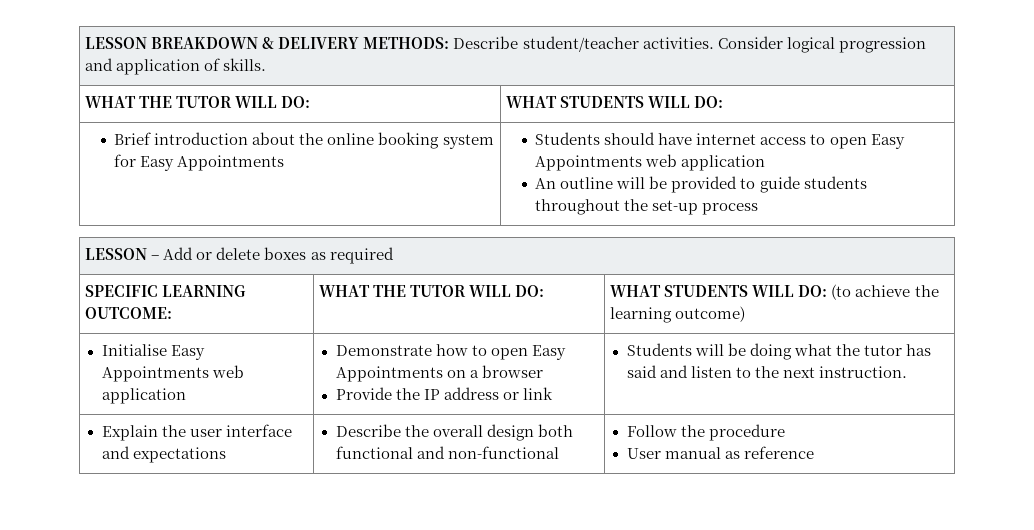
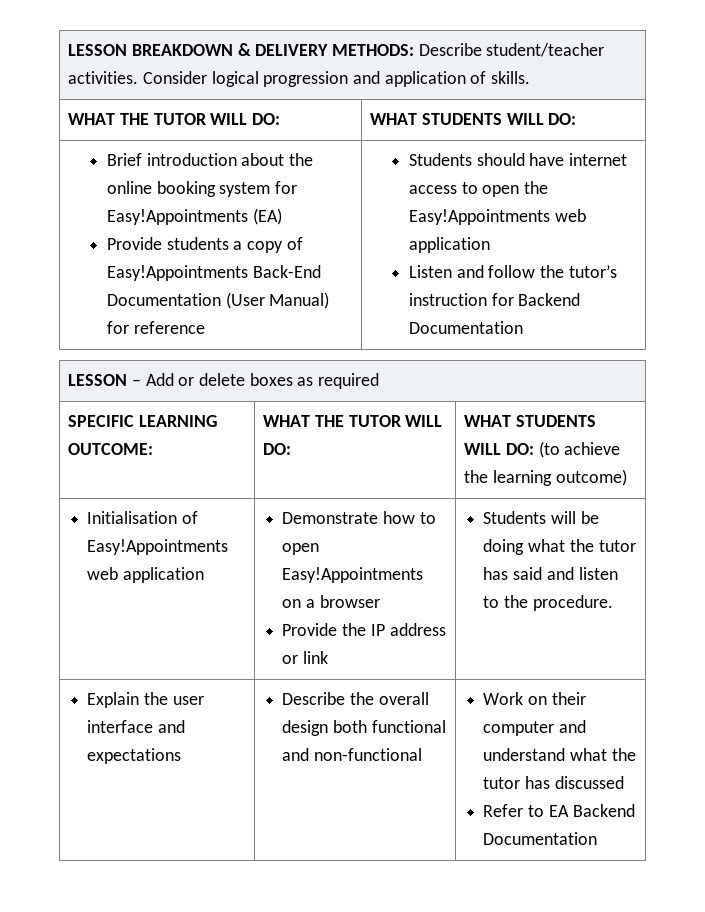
[140,155,285,171] Easy Appointments -> [106,208,282,225] [106,237,303,253] [106,265,321,281] [106,292,330,309] [106,321,205,334] Easy!Appointments (EA) // Provide students a copy of Easy!Appointments Back-End Documentation (User Manual) for reference
[870,134,905,149] [535,155,643,171] Easy Appointments -> [524,181,549,194] [408,209,550,225] the Easy!Appointments
[535,176,867,193] [535,199,759,215] An outline will be provided to guide students throughout the set-up process -> [408,265,617,278] [408,293,581,306] [408,321,523,334] Listen and follow the tutor’s instruction for Backend Documentation
[101,344,205,360] [101,366,209,382] Initialise Easy Appointments -> [87,511,199,524] [87,539,229,555] Initialisation of Easy!Appointments
[531,345,566,360] [335,366,443,382] Easy Appointments -> [282,567,424,583] Easy!Appointments
[782,366,907,378] next instruction. -> [532,595,613,611] procedure.
[626,424,785,441] [626,446,814,459] Follow the procedure // User manual as reference -> [483,692,586,705] [483,720,587,736] [483,748,636,761] [483,776,624,789] [483,804,635,817] [483,832,598,845] Work on their computer and understand what the tutor has discussed // Refer to EA Backend Documentation

